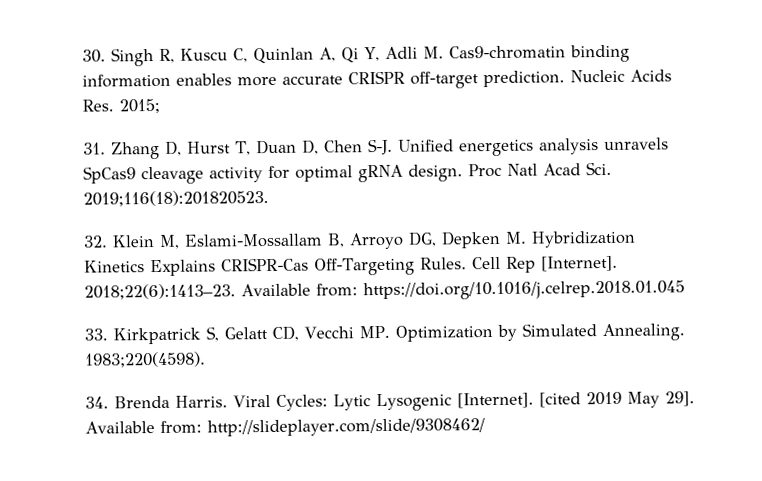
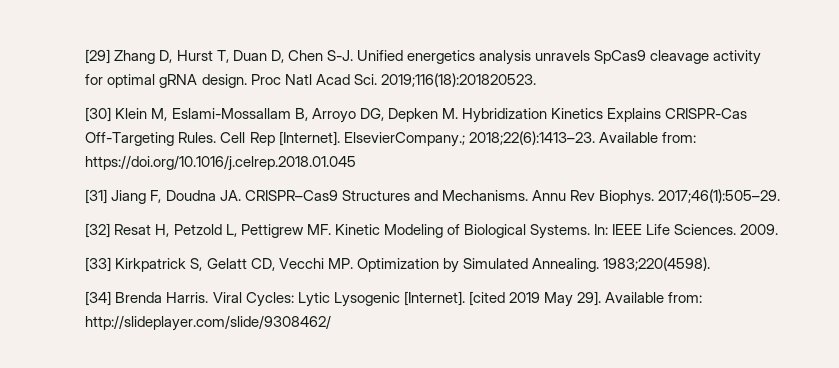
[81,44,630,67] [81,69,672,89] [81,98,160,114] [82,142,106,155] 30. Singh R, Kuscu C, Quinlan A, Qi Y, Adli M. Cas9-chromatin binding information enables more accurate CRISPR off-target prediction. Nucleic Acids Res. 2015; // 31. -> [85,49,111,64] [29]
[82,235,108,248] 32. -> [85,107,112,122] [30]
(618, 263) none -> [343,132,465,147] ElsevierCompany.;
[83,328,108,341] 33. -> [85,189,780,205] [85,223,779,239] [85,257,112,272] [31] Jiang F, Doudna JA. CRISPR–Cas9 Structures and Mechanisms. Annu Rev Biophys. 2017;46(1):505–29. // [32] Resat H, Petzold L, Pettigrew MF. Kinetic Modeling of Biological Systems. In: IEEE Life Sciences. 2009. // [33]
[84,396,109,409] 34. -> [85,291,112,306] [34]

